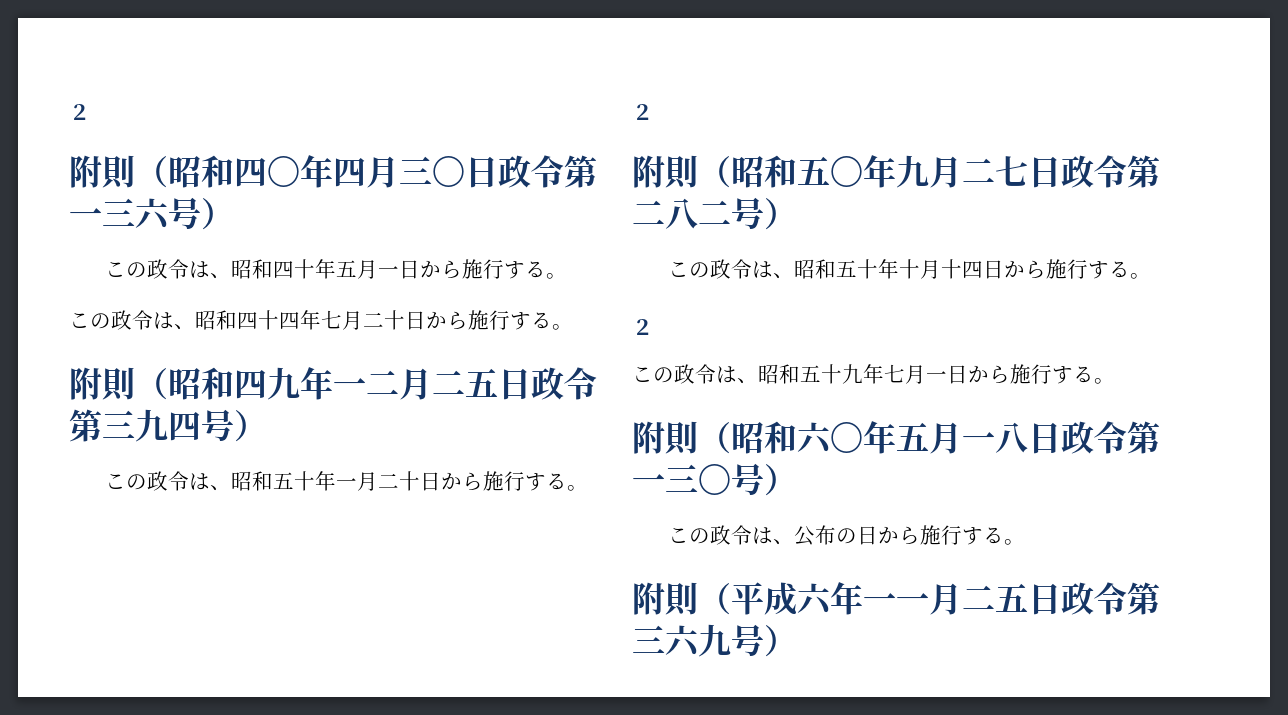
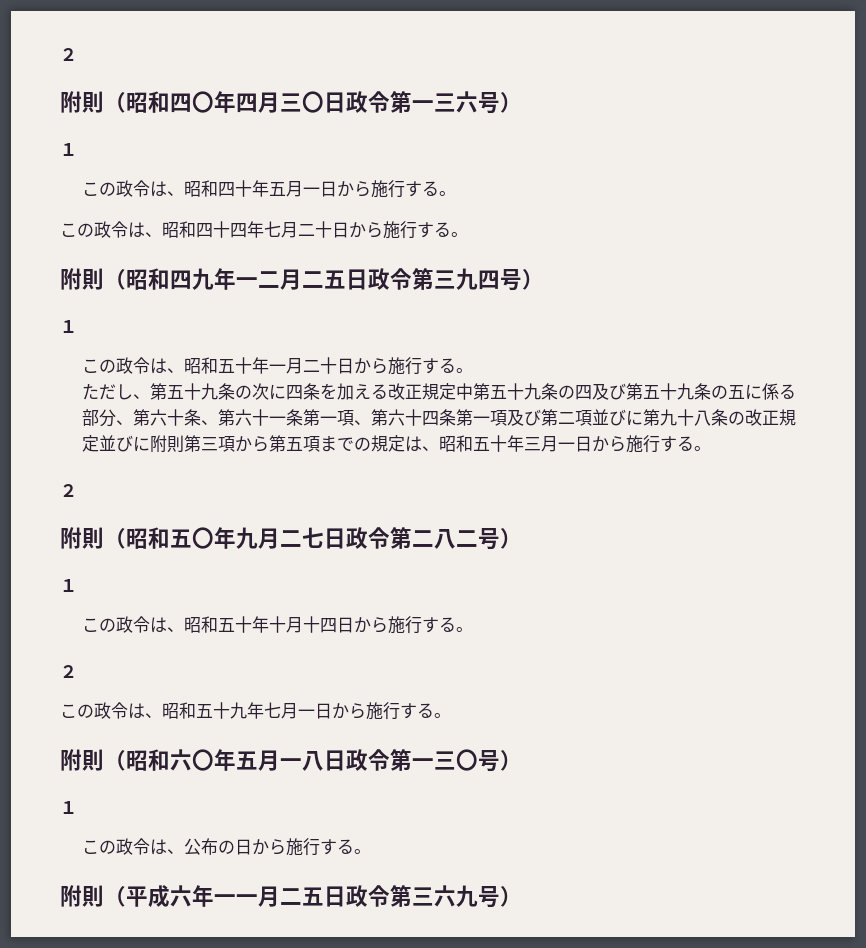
(234, 214) none -> [60,143,77,156] // １
(267, 426) none -> [60,320,77,333] // １
(589, 488) none -> [82,383,797,400] [82,409,797,427] [82,435,712,453] // ただし、第五十九条の次に四条を加える改正規定中第五十九条の四及び第五十九条の五に係る部分、第六十条、第六十一条第一項、第六十四条第一項及び第二項並びに第九十八条の改正規定並びに附則第三項から第五項までの規定は、昭和五十年三月一日から施行する。
(797, 214) none -> [60,579,77,592] // １
(797, 480) none -> [60,801,77,814] // １

